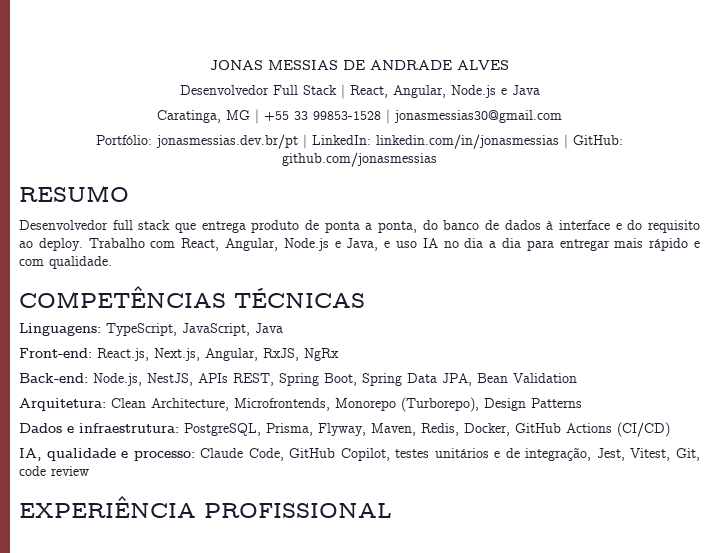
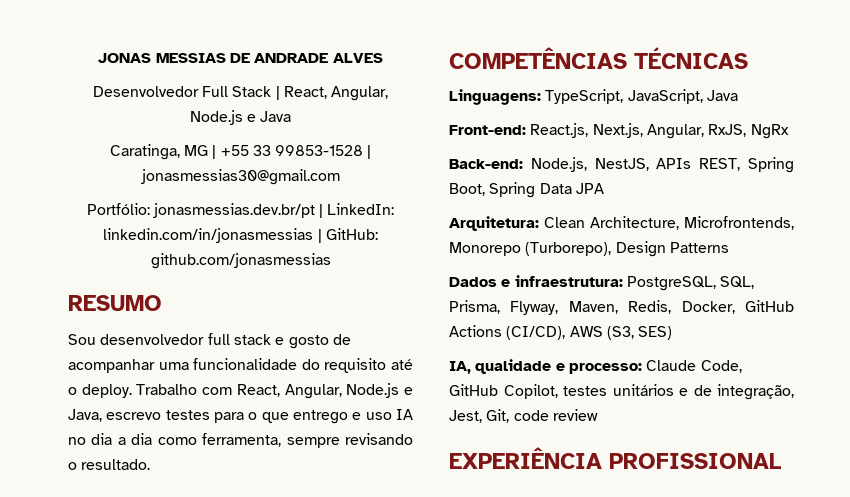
[19,220,700,233] [19,241,33,248] Desenvolvedor full stack que entrega produto de ponta a ponta, do banco de dados à interface e do requisito ao -> [68,333,351,349] [68,358,414,373] [68,387,77,395] Sou desenvolvedor full stack e gosto de acompanhar uma funcionalidade do requisito até o
(379, 244) none -> [106,410,349,424] escrevo testes para o que entrego
[526,238,700,251] [19,256,112,269] para entregar mais rápido e com qualidade. -> [157,433,413,448] [68,459,151,470] como ferramenta, sempre revisando o resultado.
[442,373,577,386] JPA, Bean Validation -> [575,183,604,194] JPA
(261, 429) none -> [720,276,755,289] SQL,
[617,422,670,437] (CI/CD) -> [506,326,673,340] (CI/CD), AWS (S3, SES)
[630,448,671,461] Vitest, -> (482, 416) none

